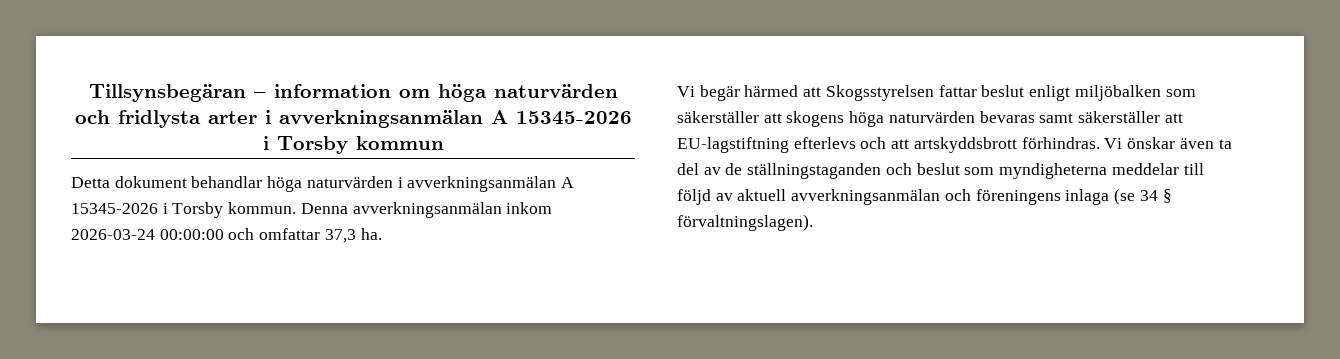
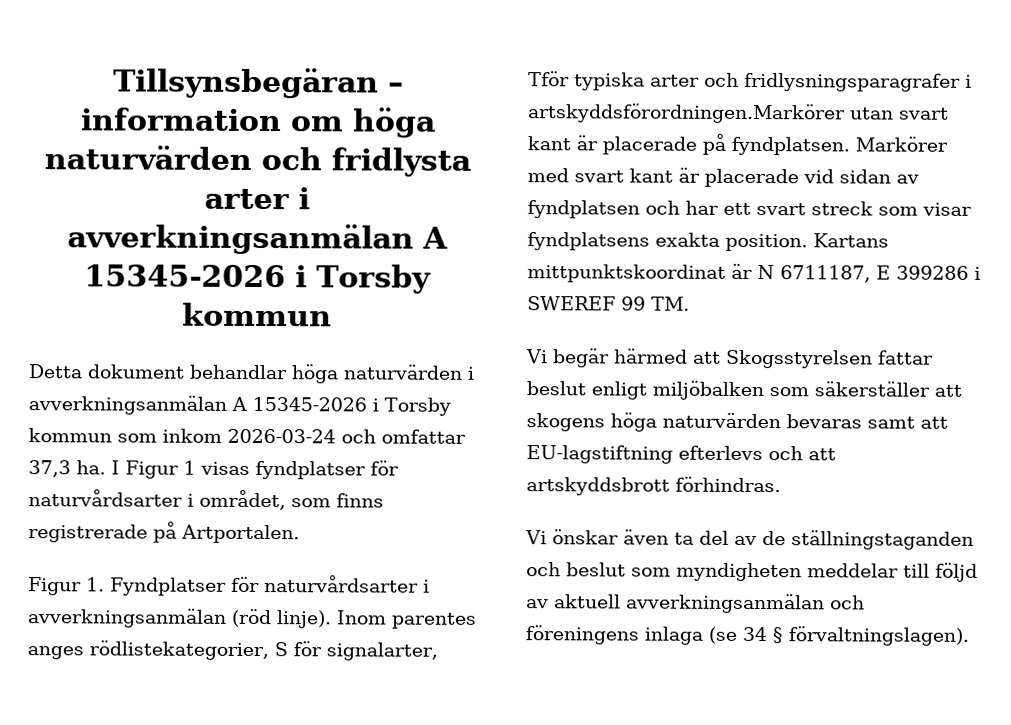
[228,202,502,218] kommun. Denna avverkningsanmälan -> [28,428,157,443] kommun som
[159,229,224,240] 00:00:00 -> (336, 436) none
(382, 234) none -> [111,460,399,480] [28,489,384,511] [28,521,300,544] [28,575,430,596] [27,608,476,629] [27,640,438,661] [528,71,972,92] [527,103,949,124] [527,133,948,156] [527,167,919,188] [527,200,972,219] [527,232,889,252] [527,263,981,283] [527,296,690,311] I Figur 1 visas fyndplatser för naturvårdsarter i området, som finns registrerade på Artportalen. // Figur 1. Fyndplatser för naturvårdsarter i avverkningsanmälan (röd linje). Inom parentes anges rödlistekategorier, S för signalarter, Tför typiska arter och fridlysningsparagrafer i artskyddsförordningen.Markörer utan svart kant är placerade på fyndplatsen. Markörer med svart kant är placerade vid sidan av fyndplatsen och har ett svart streck som visar fyndplatsens exakta position. Kartans mittpunktskoordinat är N 6711187, E 399286 i SWEREF 99 TM.
[1078,111,1161,123] säkerställer -> (915, 422) none
(1100, 143) none -> (781, 484) //
[999,163,1108,179] myndigheterna -> [676,562,802,582] myndigheten

